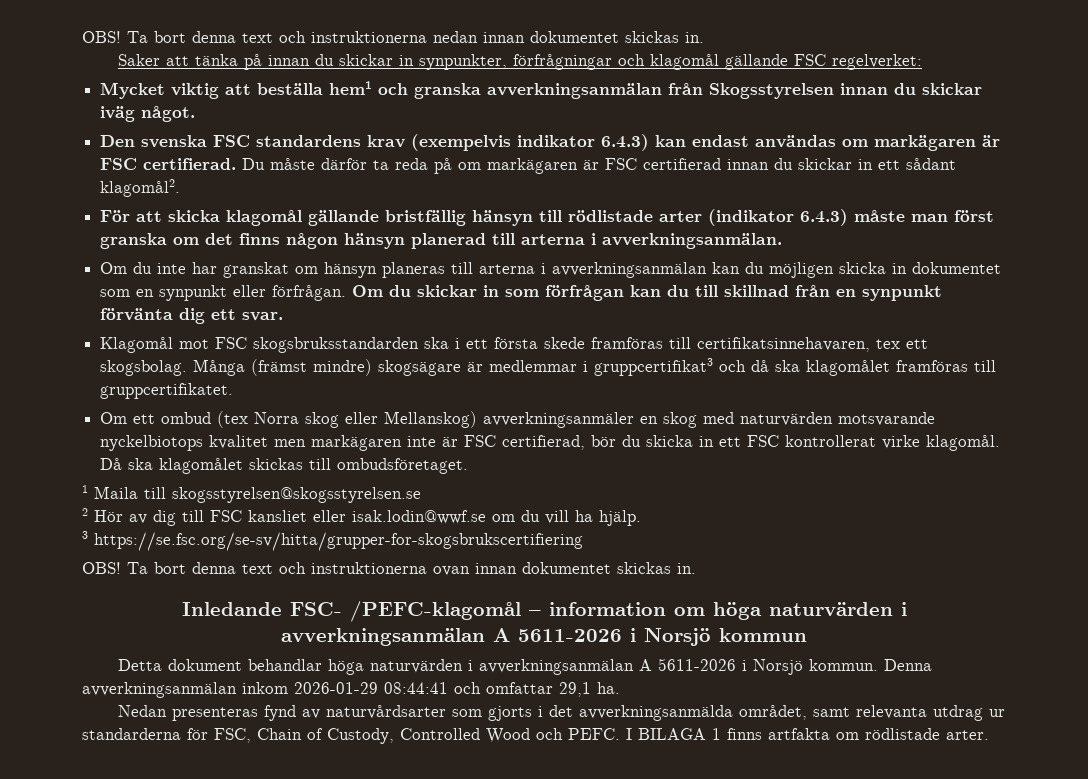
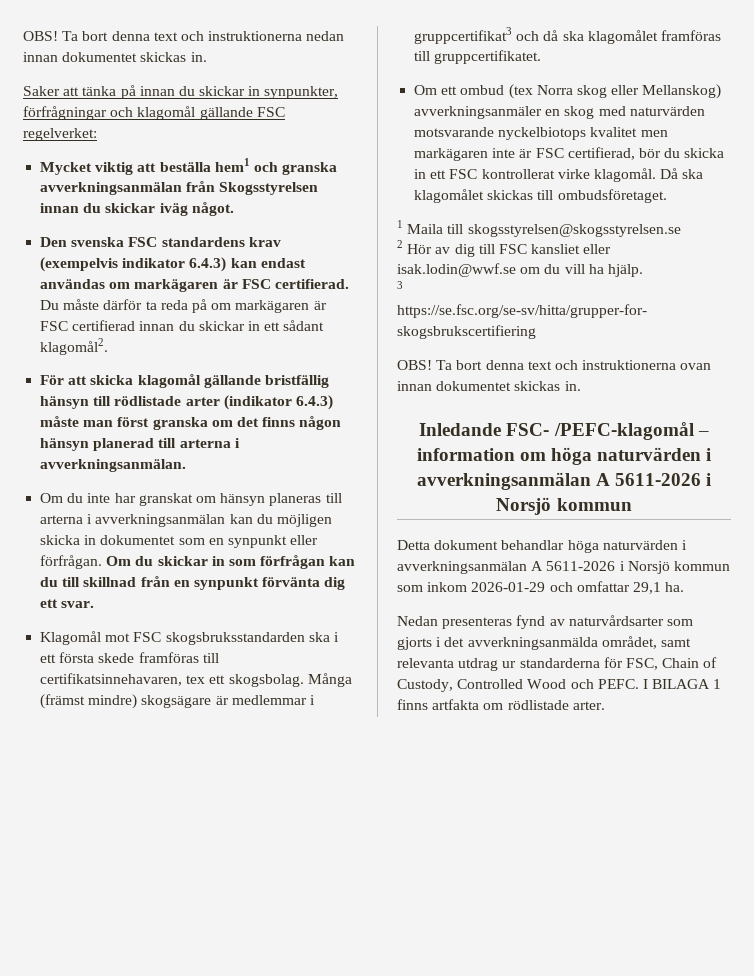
[808,659,932,671] [82,682,237,698] kommun. Denna avverkningsanmälan -> [673,561,730,571] [397,585,423,592] kommun som
[384,682,448,694] 08:44:41 -> (546, 587) none

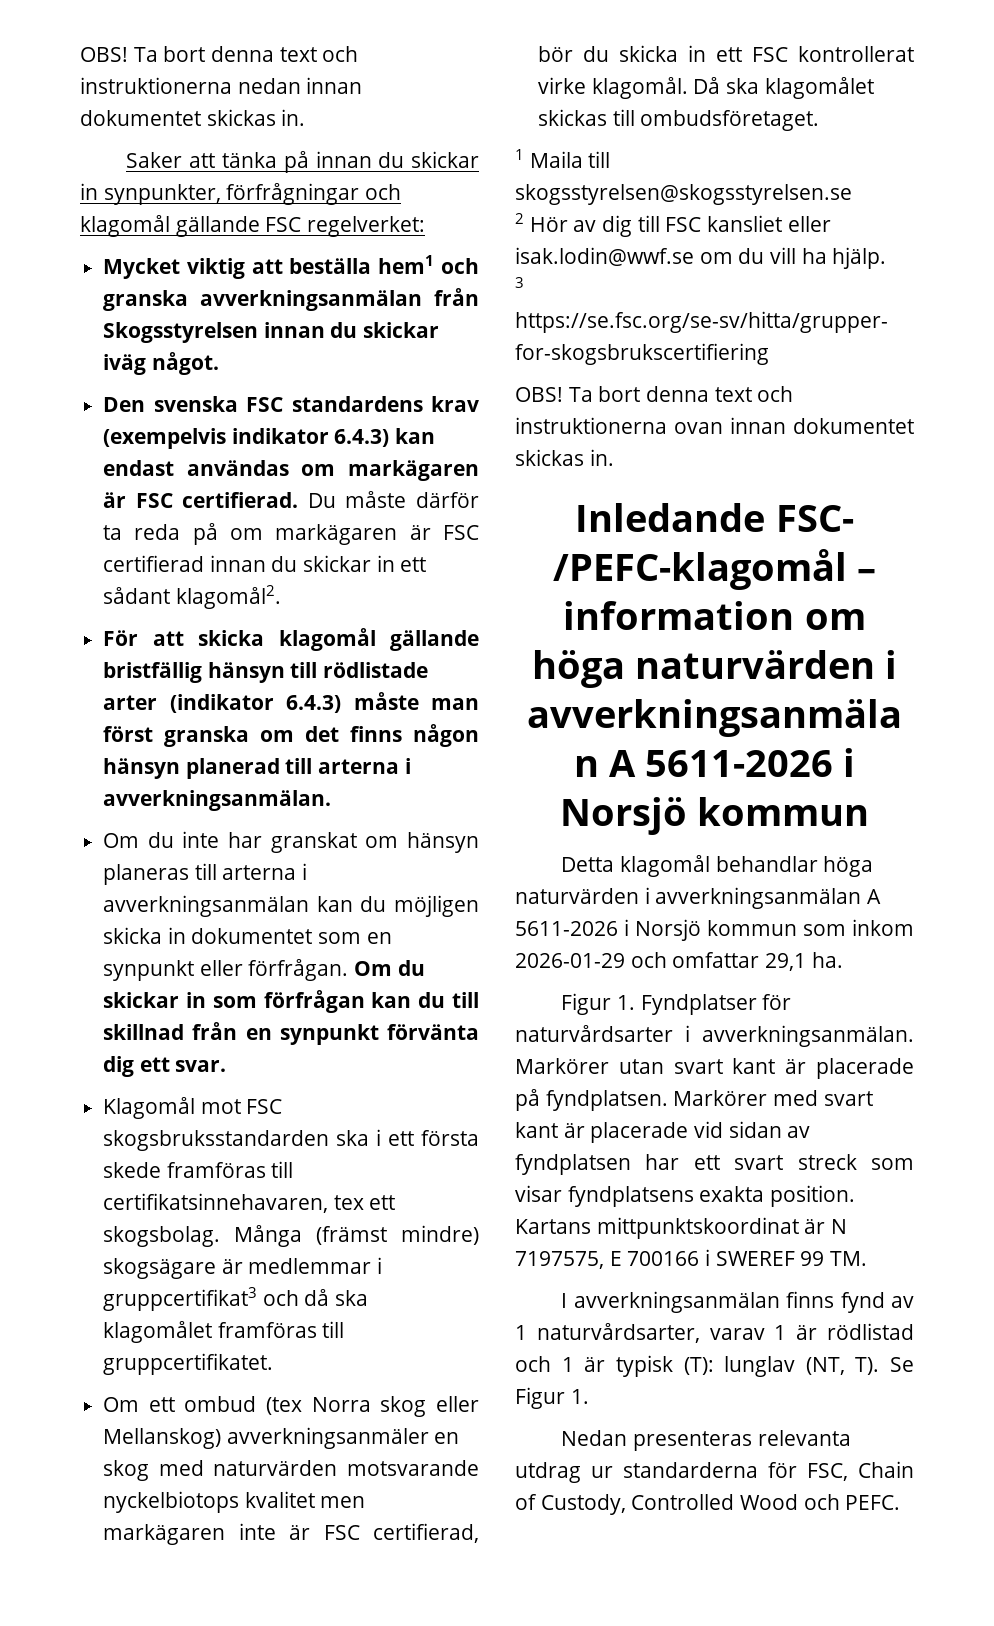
[434,540,499,550] dokument -> [620,855,711,877] klagomål
[397,615,693,629] [397,636,691,650] Nedan presenteras fynd av naturvårdsarter som gjorts i det avverkningsanmälda området, samt -> [561,993,792,1015] [515,1025,914,1047] [515,1058,914,1079] [515,1089,873,1111] [515,1121,811,1143] [515,1154,914,1175] [515,1185,856,1207] [515,1217,848,1239] [515,1249,868,1269] [561,1291,914,1313] [515,1323,914,1343] [515,1355,914,1377] [515,1387,589,1409] [561,1430,753,1451] Figur 1. Fyndplatser för naturvårdsarter i avverkningsanmälan. Markörer utan svart kant är placerade på fyndplatsen. Markörer med svart kant är placerade vid sidan av fyndplatsen har ett svart streck som visar fyndplatsens exakta position. Kartans mittpunktskoordinat är N 7197575, E 700166 i SWEREF 99 TM. // I avverkningsanmälan finns fynd av 1 naturvårdsarter, varav 1 är rödlistad och 1 är typisk (T): lunglav (NT, T). Se Figur 1. // Nedan presenteras
[642,679,722,689] [397,699,605,710] I BILAGA 1 finns artfakta om rödlistade arter. -> (901, 1502) none

